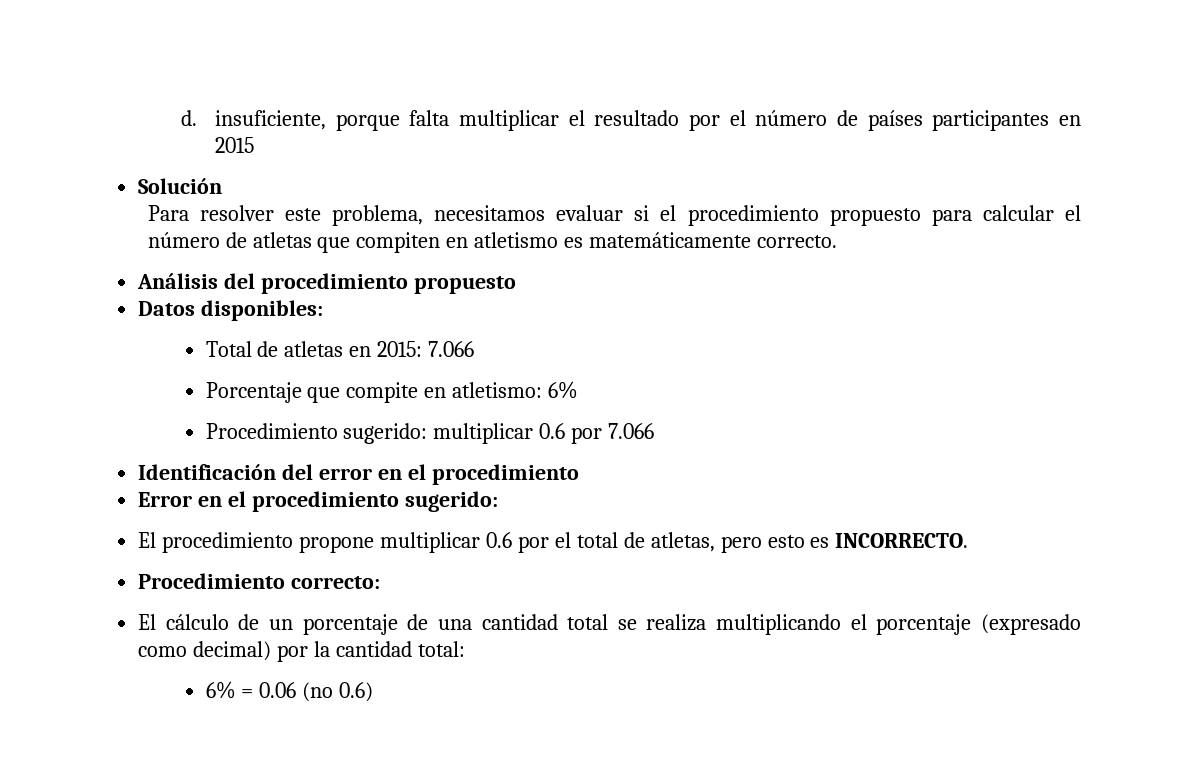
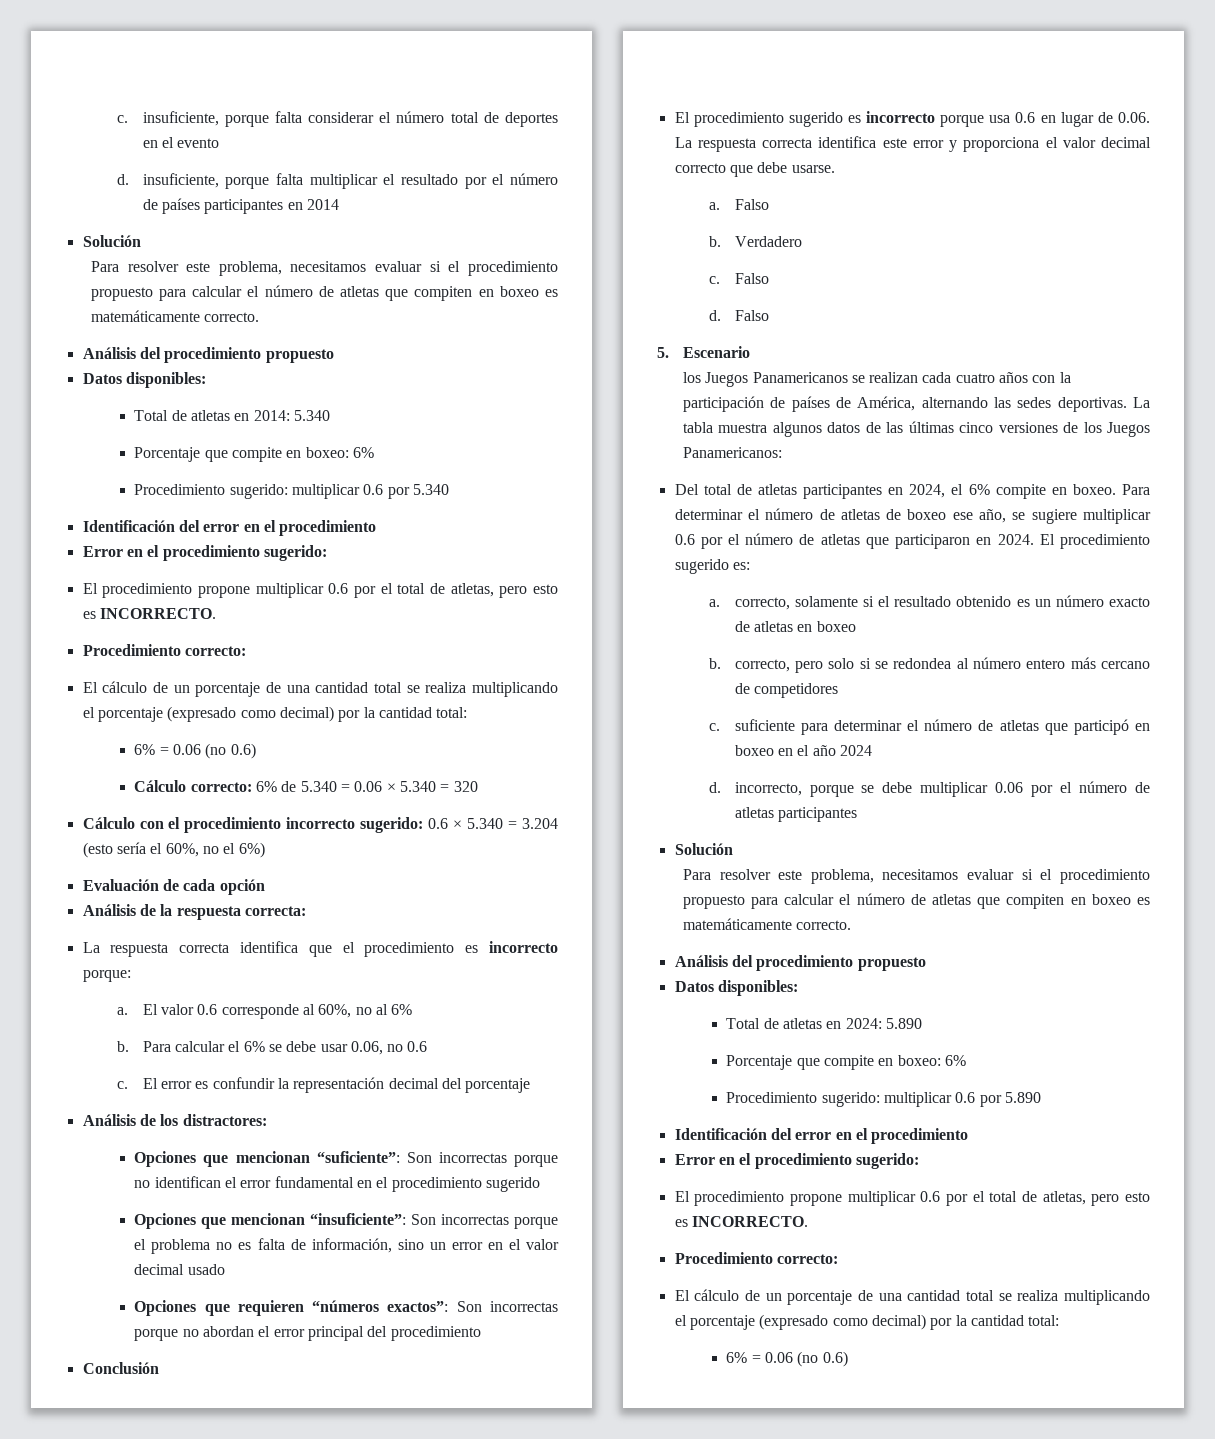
(181, 118) none -> [116,111,558,127] [142,137,220,148] c. insuficiente, porque falta considerar el número total de deportes en el evento //
[214,137,254,153] 2015 -> [306,199,339,210] 2014
[474,232,559,248] atletismo -> [499,286,539,297] boxeo
[377,341,475,357] [205,381,579,403] [205,423,655,444] 2015: 7.066 // Porcentaje que compite en atletismo: 6% // Procedimiento sugerido: multiplicar 0.6 por 7.066 -> [253,410,330,421] [134,447,374,462] [134,484,449,499] 2014: 5.340 // Porcentaje que compite en boxeo: 6% // Procedimiento sugerido: multiplicar 0.6 por 5.340
(374, 692) none -> [134,780,478,792] [82,817,558,833] [82,842,265,858] [82,879,265,895] [82,904,306,920] [82,941,558,957] [82,970,131,982] [116,1004,413,1019] [116,1041,428,1055] [116,1077,531,1093] [82,1114,267,1126] [134,1151,558,1167] [134,1176,540,1192] [134,1213,559,1229] [134,1238,559,1254] [134,1264,225,1275] [134,1300,558,1316] [134,1326,481,1341] [82,1362,159,1374] [674,111,1150,127] [674,136,1151,152] [674,162,835,177] [708,199,769,210] [708,236,802,247] [708,273,769,284] [708,310,769,321] [657,346,750,358] [682,372,1071,387] [682,396,1150,412] [682,421,1150,437] [682,447,782,458] [674,484,1150,499] [674,508,1151,524] [674,533,1150,549] [674,559,750,574] [708,595,1150,610] [734,621,856,632] [708,657,1150,673] [734,683,838,698] [708,719,1150,735] [734,745,872,756] [708,781,1150,797] [734,807,857,822] [674,843,733,855] [682,869,1150,884] [682,893,1150,909] [682,918,852,930] [674,955,926,971] [674,980,798,996] [726,1018,922,1029] [726,1055,966,1070] [726,1092,1041,1107] [674,1128,969,1144] [674,1153,919,1169] [674,1191,1150,1206] [674,1216,808,1227] [674,1252,838,1264] [674,1289,1150,1305] [674,1314,1060,1330] [726,1351,848,1367] // Cálculo correcto: 6% de 5.340 = 0.06 × 5.340 = 320 // Cálculo con el procedimiento incorrecto sugerido: 0.6 × 5.340 = 3.204 (esto sería el 60%, no el 6%) // Evaluación de cada opción // Análisis de la respuesta correcta: // La respuesta correcta identifica que el procedimiento es incorrecto porque: // a. El valor 0.6 corresponde al 60%, no al 6% // b. Para calcular el 6% se debe usar 0.06, no 0.6 // c. El error es confundir la representación decimal del porcentaje // Análisis de los distractores: // Opciones que mencionan “suficiente”: Son incorrectas porque no identifican el error fundamental en el procedimiento sugerido // Opciones que mencionan “insuficiente”: Son incorrectas porque el problema no es falta de información, sino un error en el valor decimal usado // Opciones que requieren “números exactos”: Son incorrectas porque no abordan el error principal del procedimiento // Conclusión // El procedimiento sugerido es incorrecto porque usa 0.6 en lugar de 0.06. La respuesta correcta identifica este error y proporciona el valor decimal correcto que debe usarse. // a. Falso // b. Verdadero // c. Falso // d. Falso // 5. Escenario // los Juegos Panamericanos se realizan cada cuatro años con la participación de países de América, alternando las sedes deportivas. La tabla muestra algunos datos de las últimas cinco versiones de los Juegos Panamericanos: // Del total de atletas participantes en 2024, el 6% compite en boxeo. Para determinar el número de atletas de boxeo ese año, se sugiere multiplicar 0.6 por el número de atletas que participaron en 2024. El procedimiento sugerido es: // a. correcto, solamente si el resultado obtenido es un número exacto de atletas en boxeo // b. correcto, pero solo si se redondea al número entero más cercano de competidores // c. suficiente para determinar el número de atletas que participó en boxeo en el año 2024 // d. incorrecto, porque se debe multiplicar 0.06 por el número de atletas participantes // Solución // Para resolver este problema, necesitamos evaluar si el procedimiento propuesto para calcular el número de atletas que compiten en boxeo es matemáticamente correcto. // Análisis del procedimiento propuesto // Datos disponibles: // Total de atletas en 2024: 5.890 // Porcentaje que compite en boxeo: 6% // Procedimiento sugerido: multiplicar 0.6 por 5.890 // Identificación del error en el procedimiento // Error en el procedimiento sugerido: // El procedimiento propone multiplicar 0.6 por el total de atletas, pero esto es INCORRECTO. // Procedimiento correcto: // El cálculo de un porcentaje de una cantidad total se realiza multiplicando el porcentaje (expresado como decimal) por la cantidad total: // 6% = 0.06 (no 0.6)

